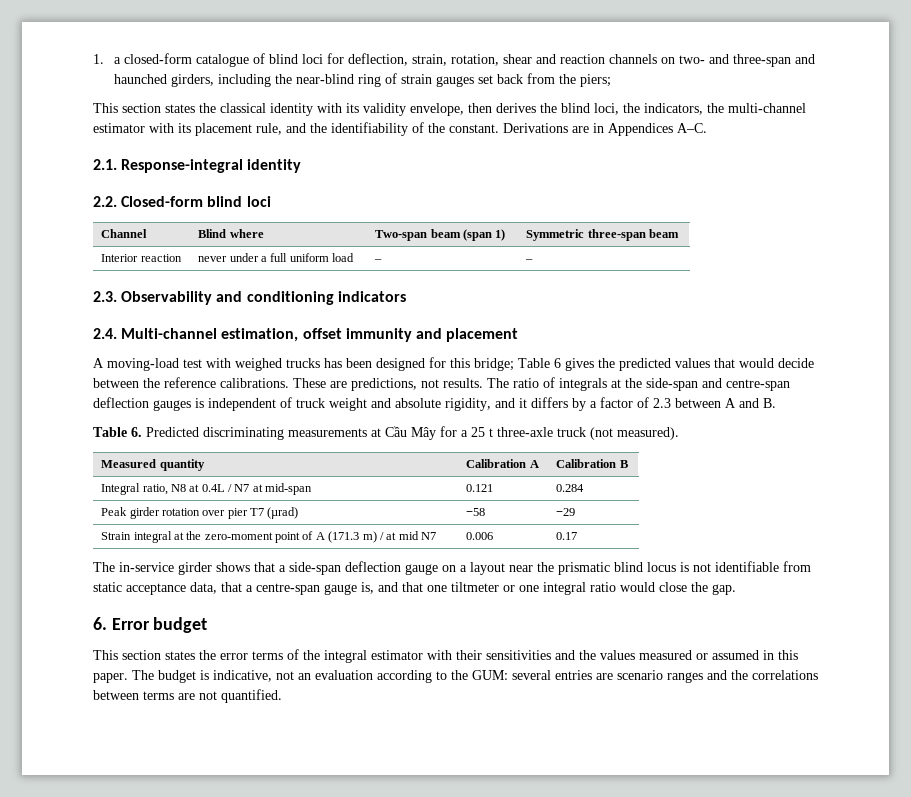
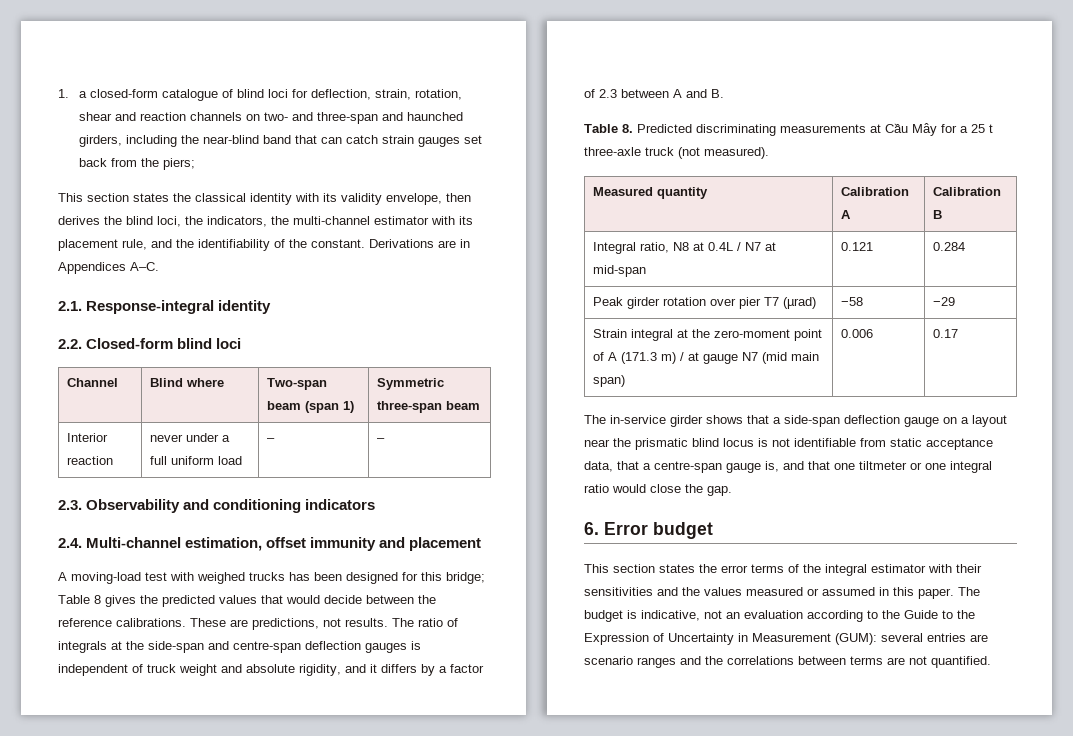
[357,73,397,87] ring of -> [263,135,379,144] band that can catch
[554,358,561,368] 6 -> [94,595,101,604] 8
[131,427,142,437] 6. -> [622,124,633,133] 8.
[398,531,436,540] mid N7 -> [703,352,820,364] [593,375,626,387] gauge N7 (mid main span)
[472,670,508,680] GUM: -> [904,610,975,619] [584,633,877,645] Guide to the Expression of Uncertainty in Measurement (GUM):

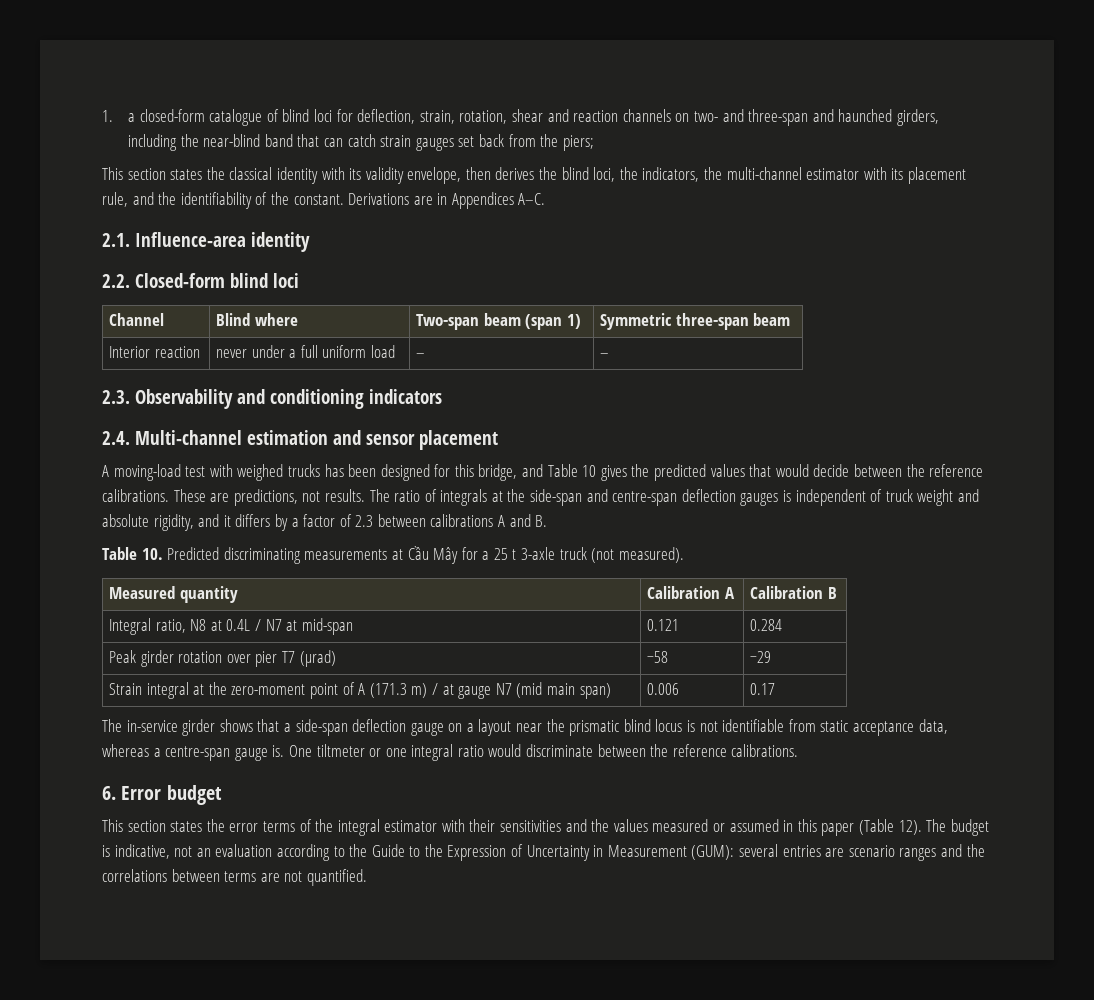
[86,300,215,314] Response-integral -> [135,232,246,247] Influence-area
[185,537,406,551] estimation, offset immunity and -> [247,430,415,445] estimation and sensor
[446,572,485,584] [58,595,101,604] bridge; Table 8 -> [478,464,597,481] bridge, and Table 10
(669, 93) none -> [430,514,494,527] calibrations
[622,124,633,133] 8. -> [141,548,163,560] 10.
[584,147,641,156] three-axle -> [521,547,556,560] 3-axle
[617,461,639,470] that -> [102,744,149,757] whereas
[765,461,855,472] is, and that one -> [272,745,312,757] is. One
[650,484,732,496] close the gap. -> [526,744,799,757] discriminate between the reference calibrations.
[918,588,954,599] paper. -> [821,819,922,836] paper (Table 12).

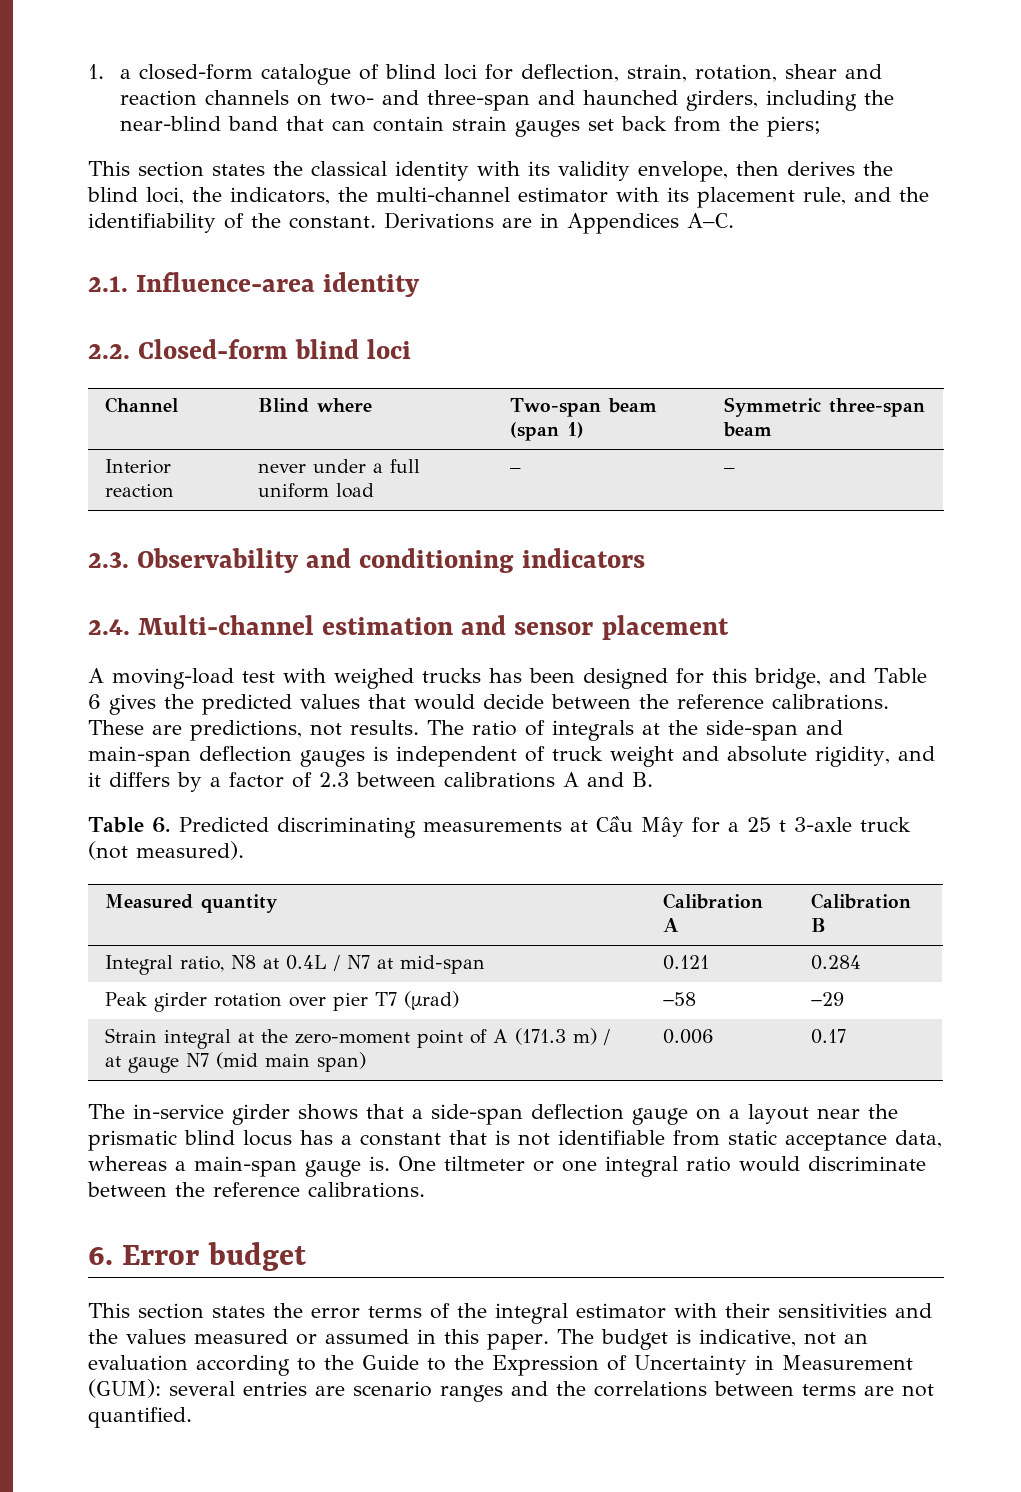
[347,134,376,147] catch -> [372,116,444,132] contain
[582,465,597,477] 10 -> [88,694,101,709] 6
[612,491,678,506] centre-span -> [88,746,191,767] main-span
[141,548,163,560] 10. -> [151,817,171,833] 6.
(683, 725) none -> [300,1130,487,1146] has a constant that
[165,746,231,761] centre-span -> [194,1156,297,1177] main-span
[821,819,922,836] paper (Table 12). -> [487,1333,549,1350] paper.

